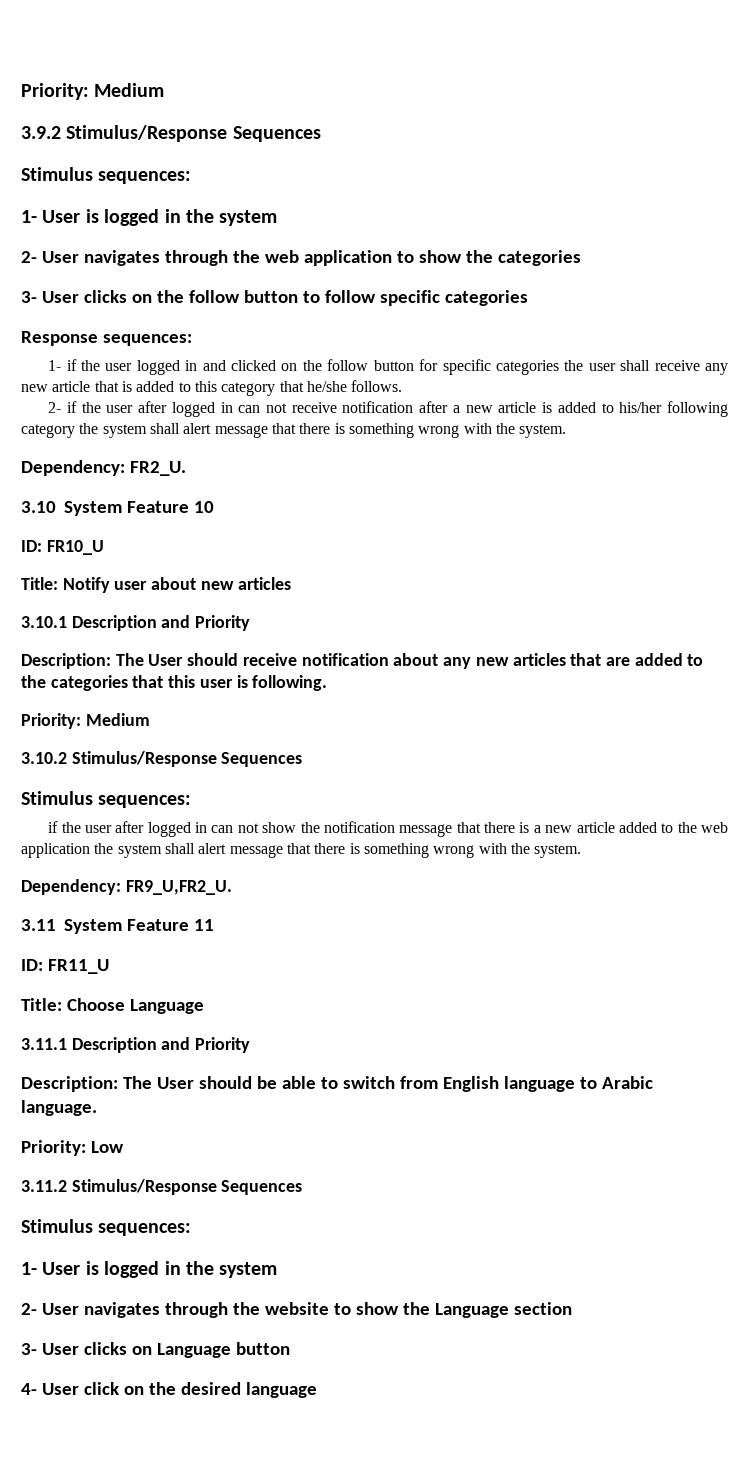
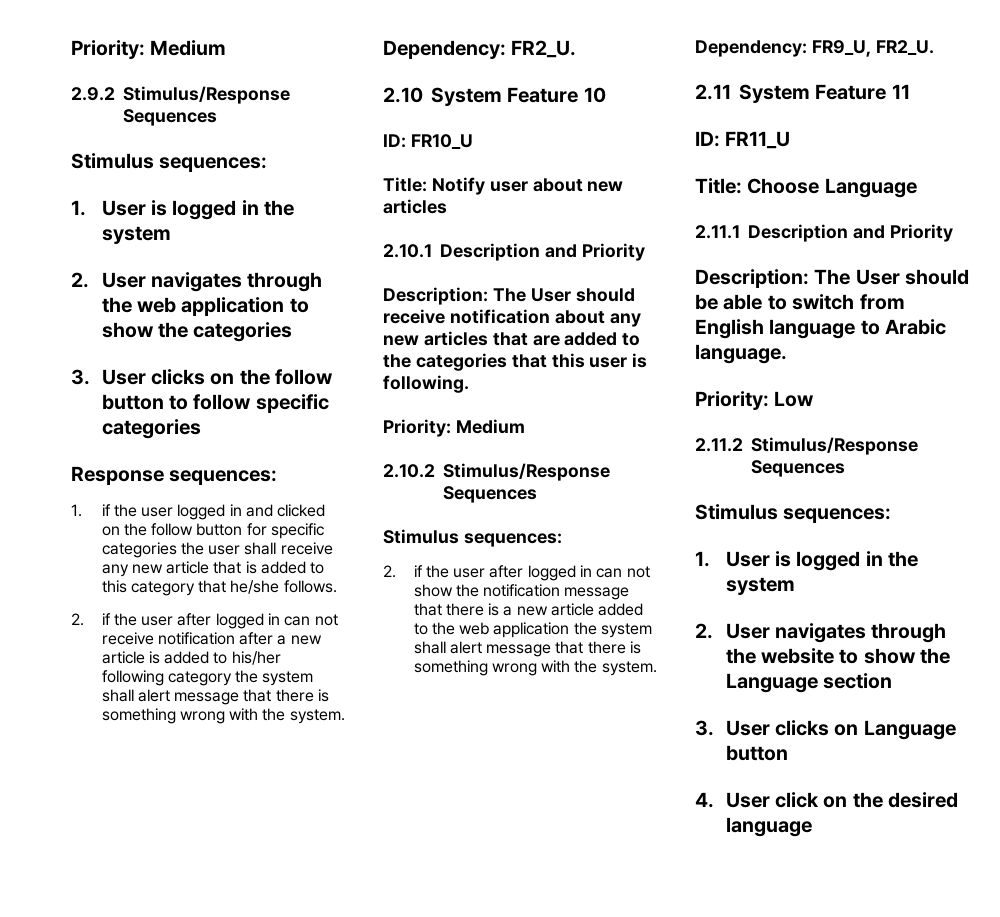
[21,83,165,100] [21,125,321,142] [21,167,192,184] [21,209,278,226] [21,251,37,263] Priority: Medium // 3.9.2 Stimulus/Response Sequences // Stimulus sequences: // 1- User is logged in the system // 2- -> [71,40,227,59] [71,86,290,104] [123,109,217,126] [71,153,268,172] [71,200,295,220] [101,226,171,244] [71,272,89,288] Priority: Medium // 2.9.2 Stimulus/Response Sequences // Stimulus sequences: // 1. User is logged in the system // 2.
[21,291,37,303] 3- -> [71,369,90,385] 3.
[48,360,62,371] 1- -> [71,504,82,517] 1.
[48,402,62,413] 2- -> [71,613,84,626] 2.
[21,501,56,513] 3.10 -> [383,87,423,103] 2.10
[21,616,67,628] 3.10.1 -> [383,244,432,258] 2.10.1
[21,751,303,767] [21,791,192,808] 3.10.2 Stimulus/Response Sequences // Stimulus sequences: // -> [383,463,610,481] [443,486,537,503] [383,529,562,547] [383,565,396,578] 2.10.2 Stimulus/Response Sequences // Stimulus sequences: // 2.
[125,880,232,895] [21,919,56,931] FR9_U,FR2_U. // 3.11 -> [811,40,934,57] [695,84,731,100] FR9_U, FR2_U. // 2.11
[21,1038,67,1050] 3.11.1 -> [695,225,740,239] 2.11.1
[21,1179,303,1195] [21,1219,192,1236] [21,1261,278,1278] [21,1303,37,1315] 3.11.2 Stimulus/Response Sequences // Stimulus sequences: // 1- User is logged in the system // 2- -> [695,437,918,455] [751,460,845,477] [695,504,892,523] [695,551,919,571] [725,577,795,595] [695,623,713,639] 2.11.2 Stimulus/Response Sequences // Stimulus sequences: // 1. User is logged in the system // 2.
[21,1343,37,1355] 3- -> [695,720,714,736] 3.
[21,1383,37,1395] 4- -> [695,792,714,808] 4.

